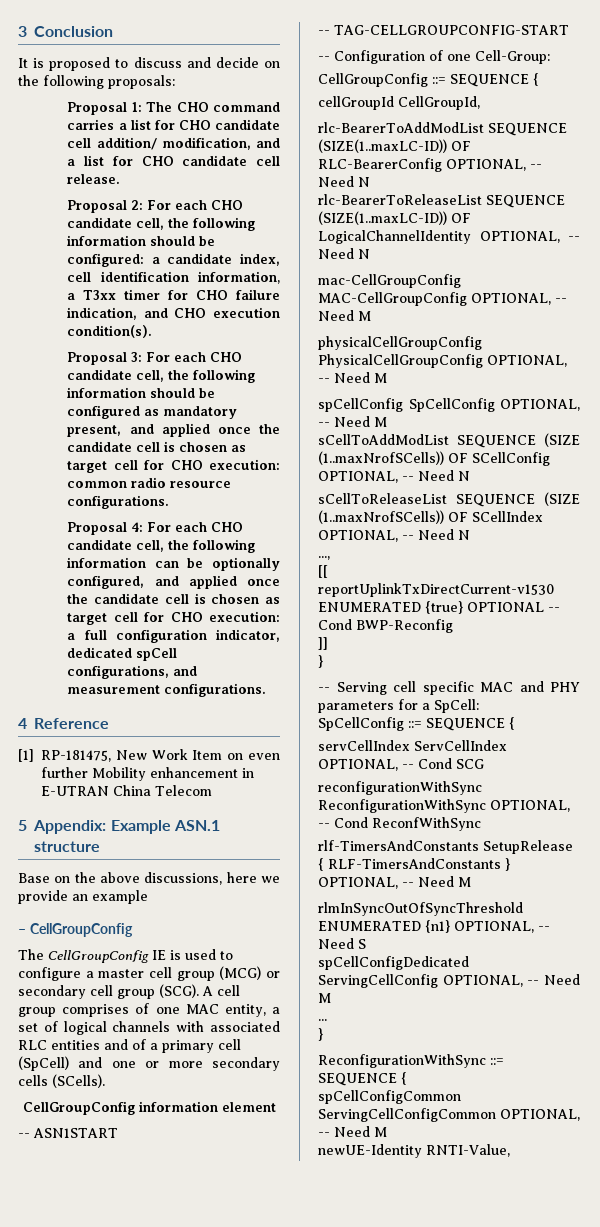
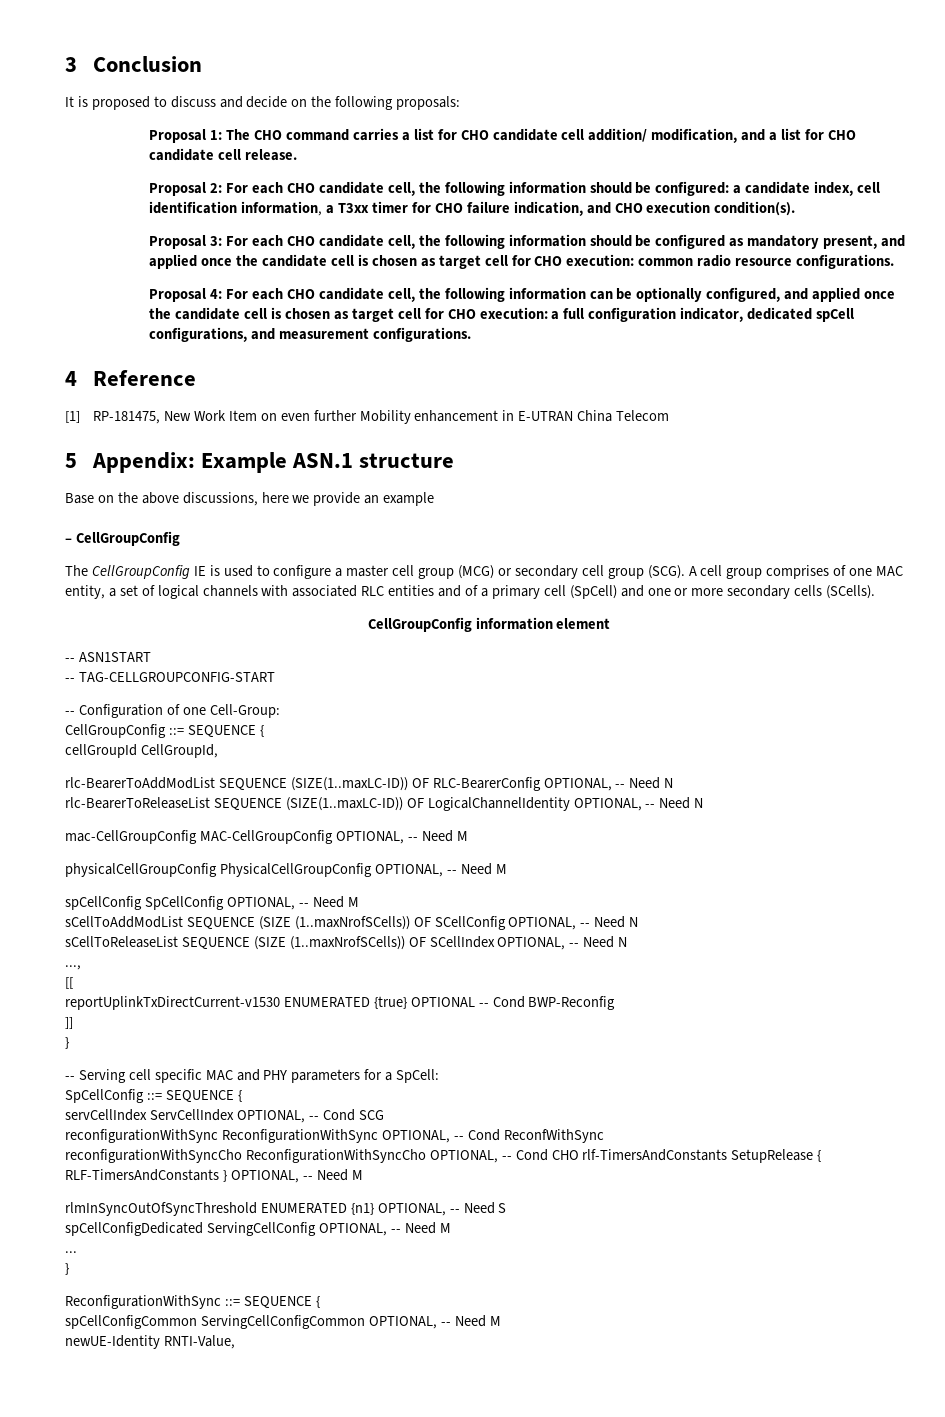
(481, 824) none -> [65,1149,579,1163] reconfigurationWithSyncCho ReconfigurationWithSyncCho OPTIONAL, -- Cond CHO

